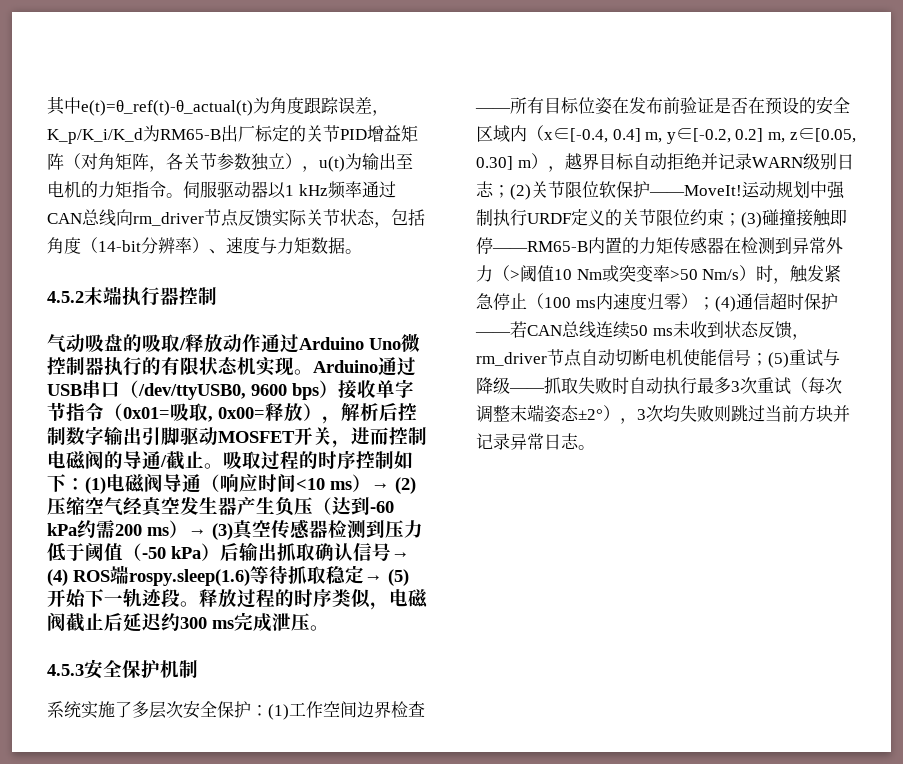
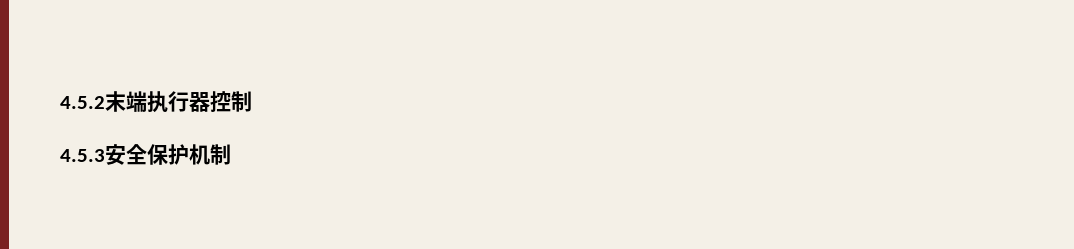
[47,96,389,116] [47,125,418,144] [47,153,413,172] [47,181,396,199] [47,209,425,228] [47,237,362,254] 其中e(t)=θ_ref(t)-θ_actual(t)为角度跟踪误差，K_p/K_i/K_d为RM65-B出厂标定的关节PID增益矩阵（对角矩阵，各关节参数独立），u(t)为输出至电机的力矩指令。伺服驱动器以1 kHz频率通过CAN总线向rm_driver节点反馈实际关节状态，包括角度（14-bit分辨率）、速度与力矩数据。 // -> (60, 102) none
[47,333,420,353] [47,356,416,376] [47,379,414,400] [47,402,417,424] [47,426,427,448] [47,450,413,470] [47,473,416,494] [47,496,394,517] [47,519,423,540] [47,542,410,562] [47,565,409,586] [47,588,428,610] [47,612,329,632] [47,659,198,679] [47,701,425,720] [475,97,850,115] [476,125,856,144] [476,153,854,172] [476,181,845,200] [476,209,847,228] [476,237,843,255] [476,265,842,284] [476,292,838,312] [475,321,809,340] [476,349,840,368] [476,377,842,395] [476,404,850,424] [476,433,595,450] 气动吸盘的吸取/释放动作通过Arduino Uno微控制器执行的有限状态机实现。Arduino通过USB串口（/dev/ttyUSB0, 9600 bps）接收单字节指令（0x01=吸取, 0x00=释放），解析后控制数字输出引脚驱动MOSFET开关，进而控制电磁阀的导通/截止。吸取过程的时序控制如下：(1)电磁阀导通（响应时间<10 ms）→ (2)压缩空气经真空发生器产生负压（达到-60 kPa约需200 ms）→ (3)真空传感器检测到压力低于阈值（-50 kPa）后输出抓取确认信号→ (4) ROS端rospy.sleep(1.6)等待抓取稳定→ (5)开始下一轨迹段。释放过程的时序类似，电磁阀截止后延迟约300 ms完成泄压。 // 4.5.3安全保护机制 // 系统实施了多层次安全保护：(1)工作空间边界检查——所有目标位姿在发布前验证是否在预设的安全区域内（x∈[-0.4, 0.4] m, y∈[-0.2, 0.2] m, z∈[0.05, 0.30] m），越界目标自动拒绝并记录WARN级别日志；(2)关节限位软保护——MoveIt!运动规划中强制执行URDF定义的关节限位约束；(3)碰撞接触即停——RM65-B内置的力矩传感器在检测到异常外力（>阈值10 Nm或突变率>50 Nm/s）时，触发紧急停止（100 ms内速度归零）；(4)通信超时保护——若CAN总线连续50 ms未收到状态反馈，rm_driver节点自动切断电机使能信号；(5)重试与降级——抓取失败时自动执行最多3次重试（每次调整末端姿态±2°），3次均失败则跳过当前方块并记录异常日志。 -> [60,144,231,165] 4.5.3安全保护机制

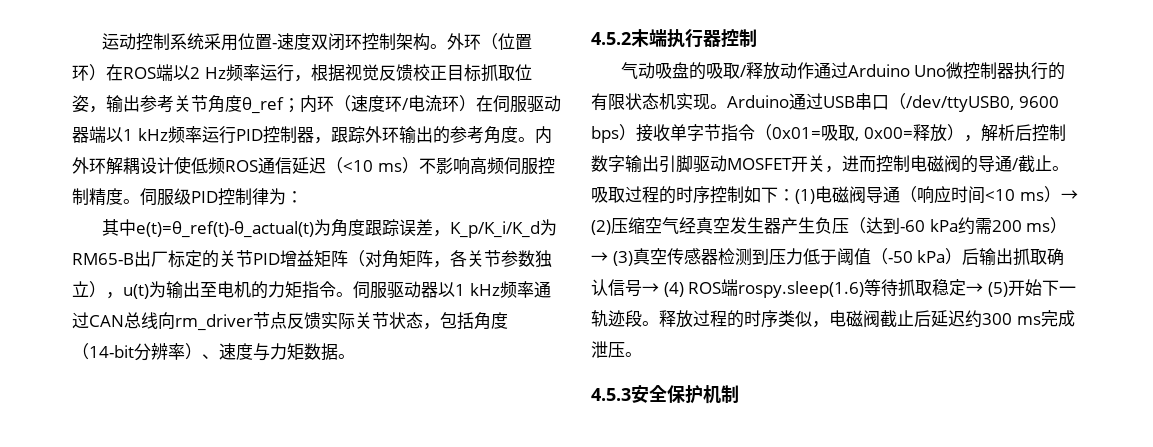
(60, 102) none -> [101,33,532,51] [72,64,532,82] [72,95,561,114] [72,126,552,144] [72,156,555,175] [72,188,303,206] [101,219,557,238] [72,250,552,268] [72,281,551,299] [72,312,508,331] [72,343,355,361] 运动控制系统采用位置-速度双闭环控制架构。外环（位置环）在ROS端以2 Hz频率运行，根据视觉反馈校正目标抓取位姿，输出参考关节角度θ_ref；内环（速度环/电流环）在伺服驱动器端以1 kHz频率运行PID控制器，跟踪外环输出的参考角度。内外环解耦设计使低频ROS通信延迟（<10 ms）不影响高频伺服控制精度。伺服级PID控制律为： // 其中e(t)=θ_ref(t)-θ_actual(t)为角度跟踪误差，K_p/K_i/K_d为RM65-B出厂标定的关节PID增益矩阵（对角矩阵，各关节参数独立），u(t)为输出至电机的力矩指令。伺服驱动器以1 kHz频率通过CAN总线向rm_driver节点反馈实际关节状态，包括角度（14-bit分辨率）、速度与力矩数据。 //
(252, 101) none -> [620,62,1066,80] [591,93,1059,112] [591,124,1066,143] [591,155,1069,173] [591,186,1078,204] [591,217,1068,235] [591,248,1065,266] [591,279,1076,298] [591,310,1075,328] [591,341,642,358] // 气动吸盘的吸取/释放动作通过Arduino Uno微控制器执行的有限状态机实现。Arduino通过USB串口（/dev/ttyUSB0, 9600 bps）接收单字节指令（0x01=吸取, 0x00=释放），解析后控制数字输出引脚驱动MOSFET开关，进而控制电磁阀的导通/截止。吸取过程的时序控制如下：(1)电磁阀导通（响应时间<10 ms）→ (2)压缩空气经真空发生器产生负压（达到-60 kPa约需200 ms）→ (3)真空传感器检测到压力低于阈值（-50 kPa）后输出抓取确认信号→ (4) ROS端rospy.sleep(1.6)等待抓取稳定→ (5)开始下一轨迹段。释放过程的时序类似，电磁阀截止后延迟约300 ms完成泄压。

